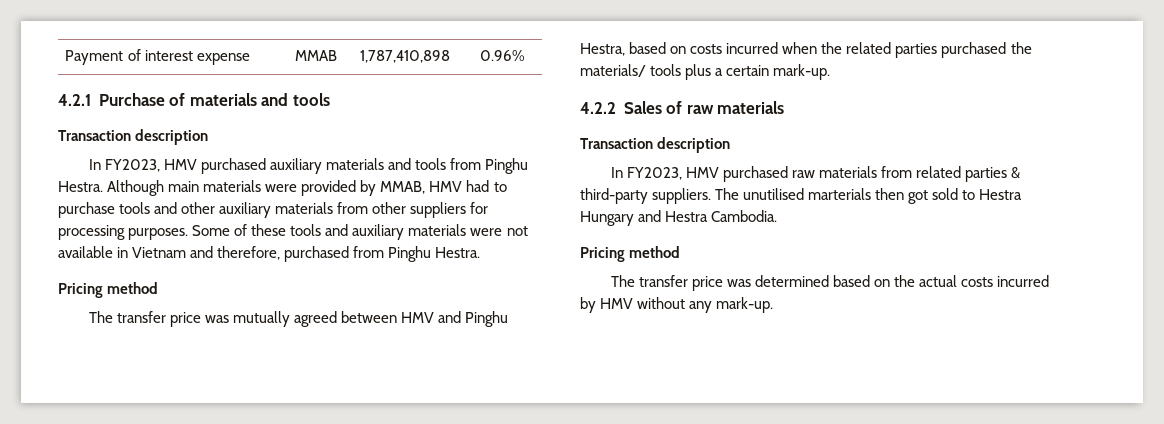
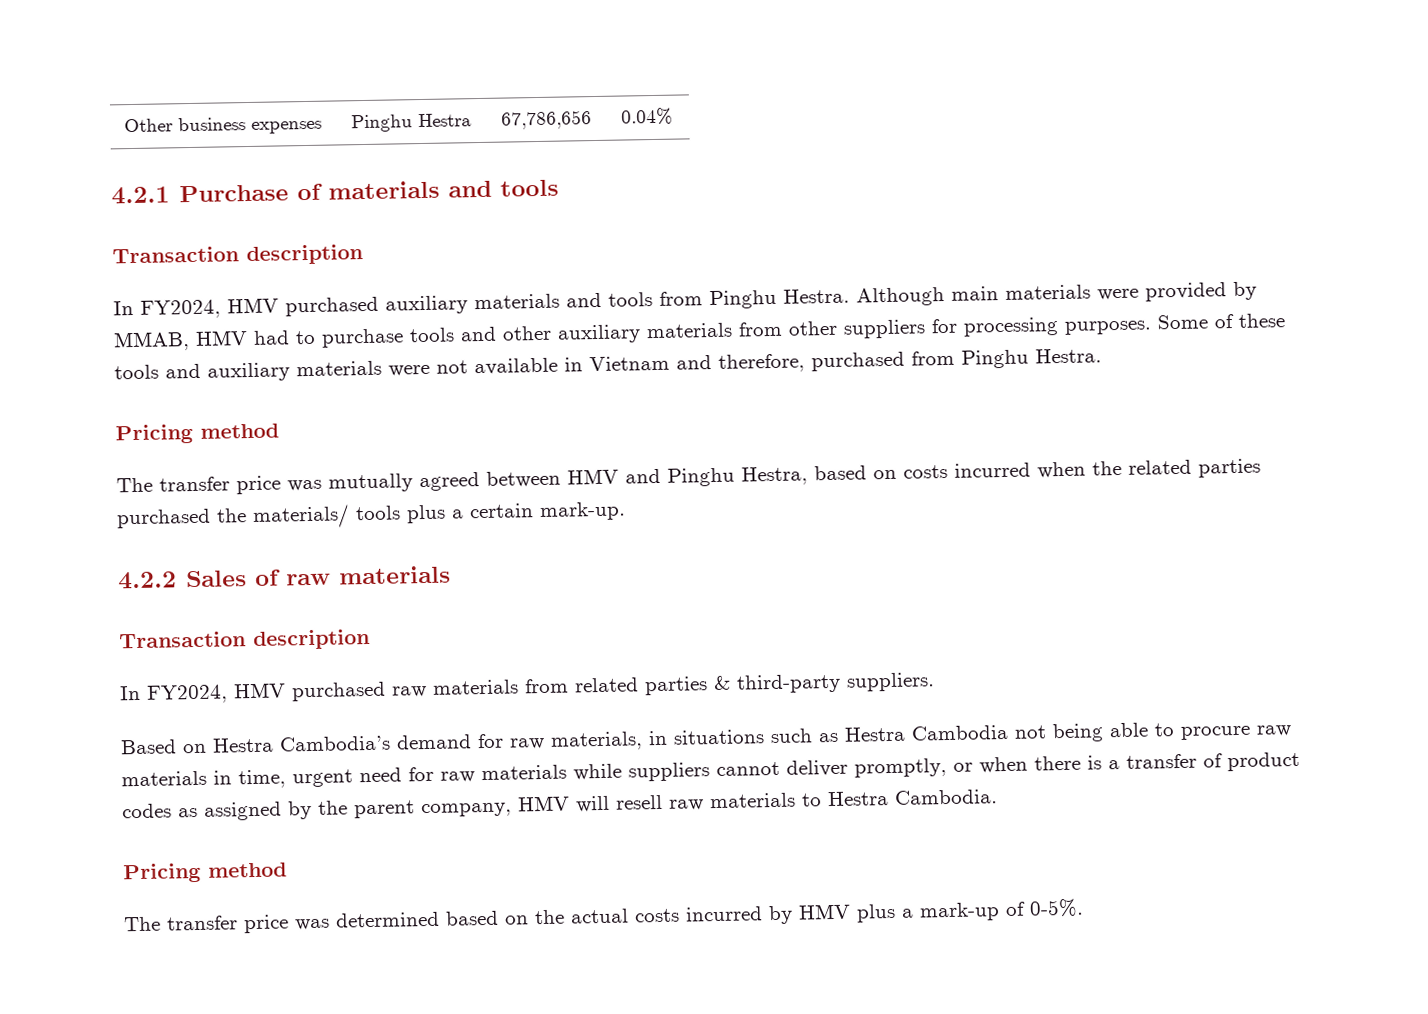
[65,49,250,65] [295,50,338,61] [360,50,451,63] [480,50,526,61] Payment of interest expense | MMAB | 1,787,410,898 | 0.96% -> [124,117,323,134] [351,113,473,133] [501,110,593,130] [621,107,674,126] Other business expenses | Pinghu Hestra | 67,786,656 | 0.04%
[104,159,160,172] FY2023, -> [140,299,221,319] FY2024,
[626,167,682,180] FY2023, -> [147,684,228,704] FY2024,
[715,188,1023,204] [580,210,662,226] The unutilised marterials then got sold to Hestra Hungary and -> [120,722,1292,755] [121,751,1300,789] [122,792,822,821] // Based on Hestra Cambodia’s demand for raw materials, in situations such as Hestra Cambodia not being able to procure raw materials in time, urgent need for raw materials while suppliers cannot deliver promptly, or when there is a transfer of product codes as assigned by the parent company, HMV will resell raw materials to
[637,297,774,313] without any mark-up. -> [856,898,1084,923] plus a mark-up of 0-5%.

